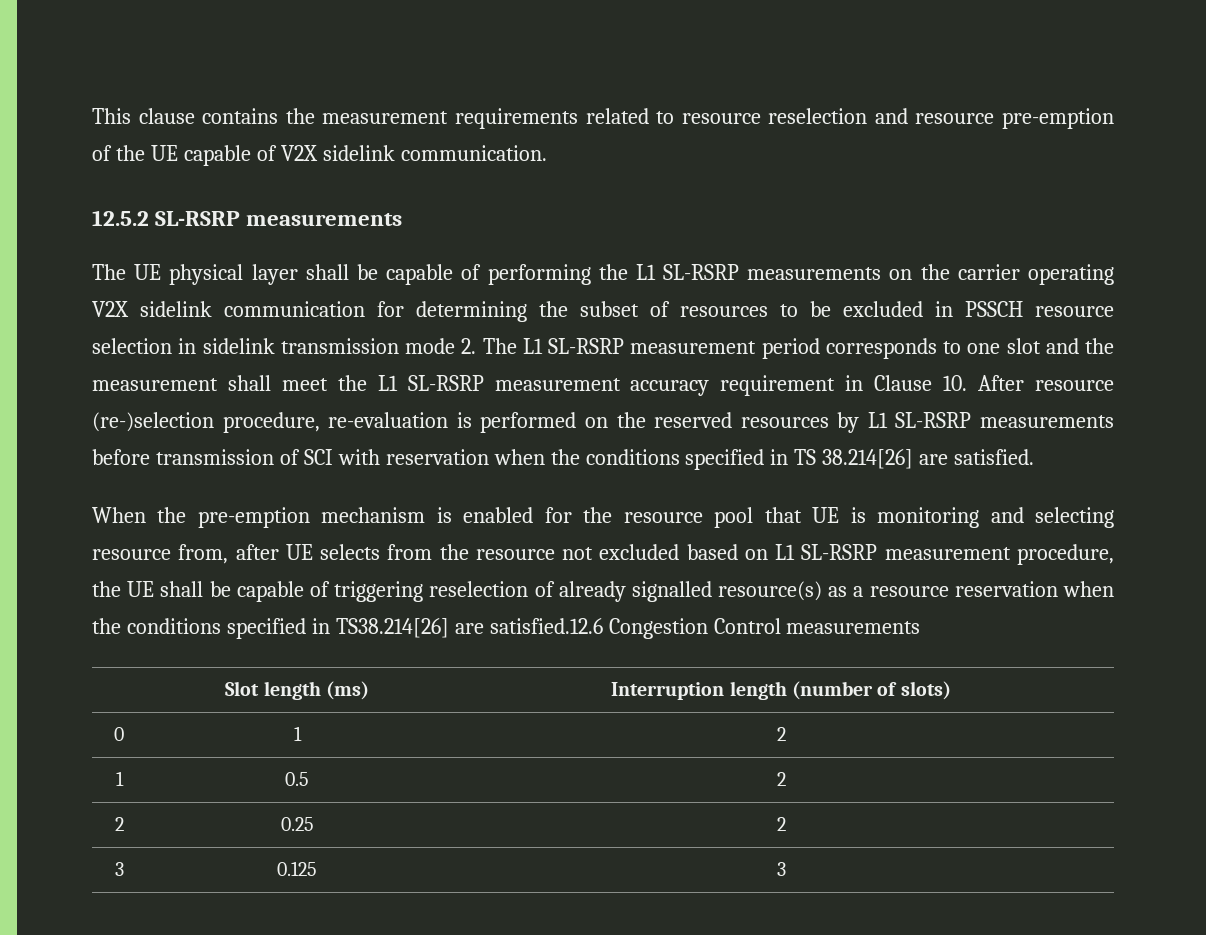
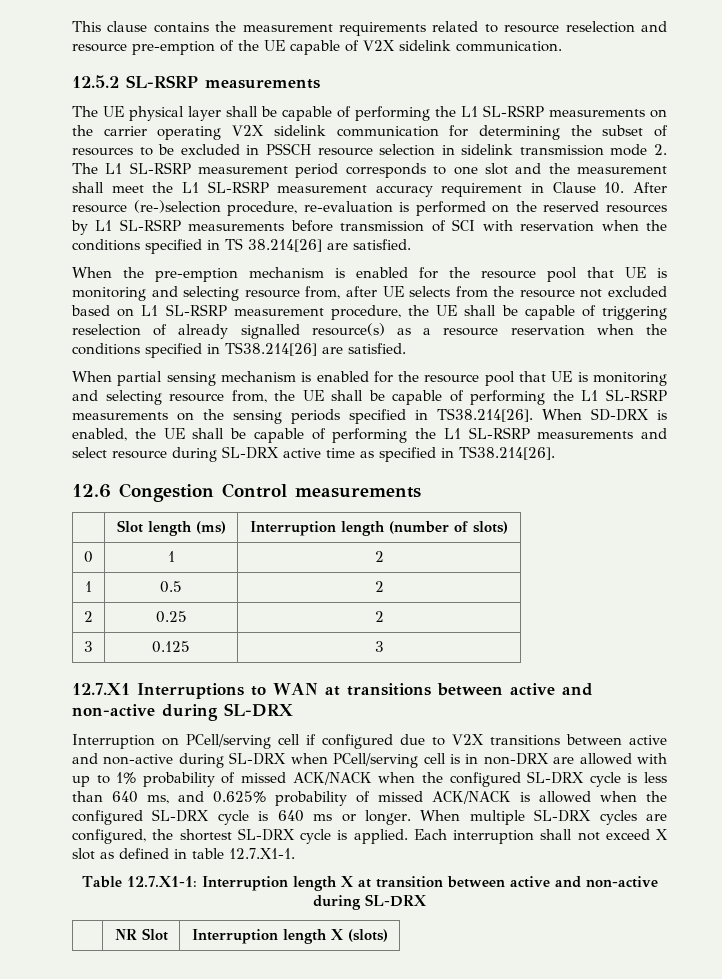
[489,618,603,634] satisfied.12.6 -> [348,343,406,354] [72,371,668,386] [72,389,668,405] [72,408,667,424] [72,427,667,443] [72,446,555,462] [72,484,111,498] satisfied. // When partial sensing mechanism is enabled for the resource pool that UE is monitoring and selecting resource from, the UE shall be capable of performing the L1 SL-RSRP measurements on the sensing periods specified in TS38.214[26]. When SD-DRX is enabled, the UE shall be capable of performing the L1 SL-RSRP measurements and select resource during SL-DRX active time as specified in TS38.214[26]. // 12.6
(786, 869) none -> [72,683,593,699] [72,703,293,721] [72,734,667,749] [72,752,668,768] [72,771,668,787] [72,791,667,806] [72,809,667,825] [72,828,668,844] [72,848,295,860] [81,876,658,891] [313,894,427,910] [114,928,168,941] [191,929,388,944] // 12.7.X1 Interruptions to WAN at transitions between active and non-active during SL-DRX // Interruption on PCell/serving cell if configured due to V2X transitions between active and non-active during SL-DRX when PCell/serving cell is in non-DRX are allowed with up to 1% probability of missed ACK/NACK when the configured SL-DRX cycle is less than 640 ms, and 0.625% probability of missed ACK/NACK is allowed when the configured SL-DRX cycle is 640 ms or longer. When multiple SL-DRX cycles are configured, the shortest SL-DRX cycle is applied. Each interruption shall not exceed X slot as defined in table 12.7.X1-1. // Table 12.7.X1-1: Interruption length X at transition between active and non-active during SL-DRX // | NR Slot | Interruption length X (slots)

